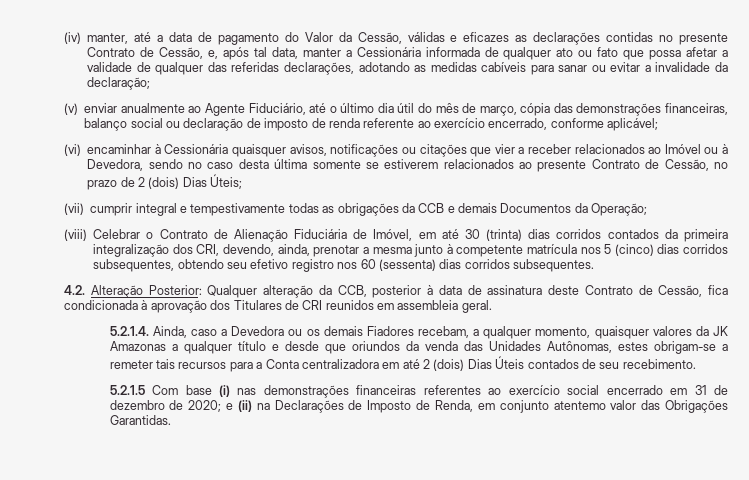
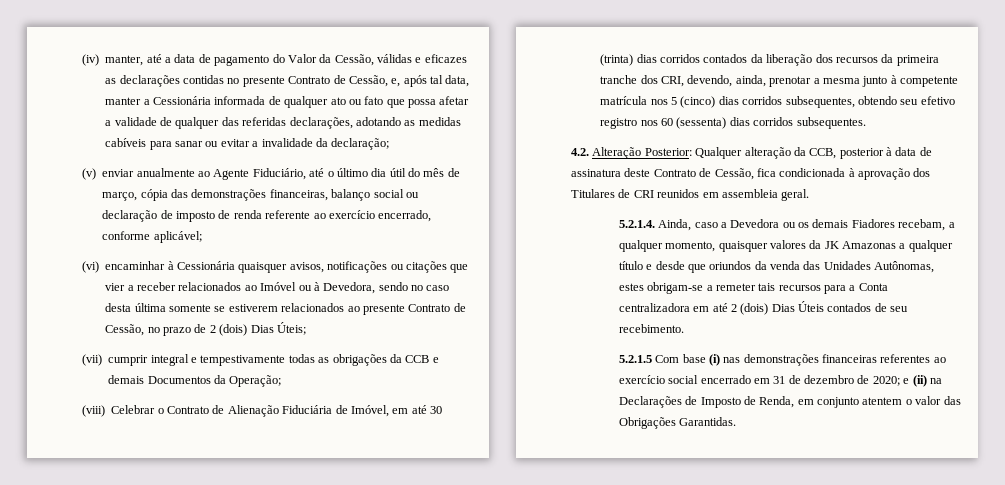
[684,229,728,242] [93,244,170,257] primeira integralização -> [766,54,939,66] [600,75,638,84] liberação dos recursos da primeira tranche
[553,401,606,410] atentemo -> [862,397,912,405] atentem o

